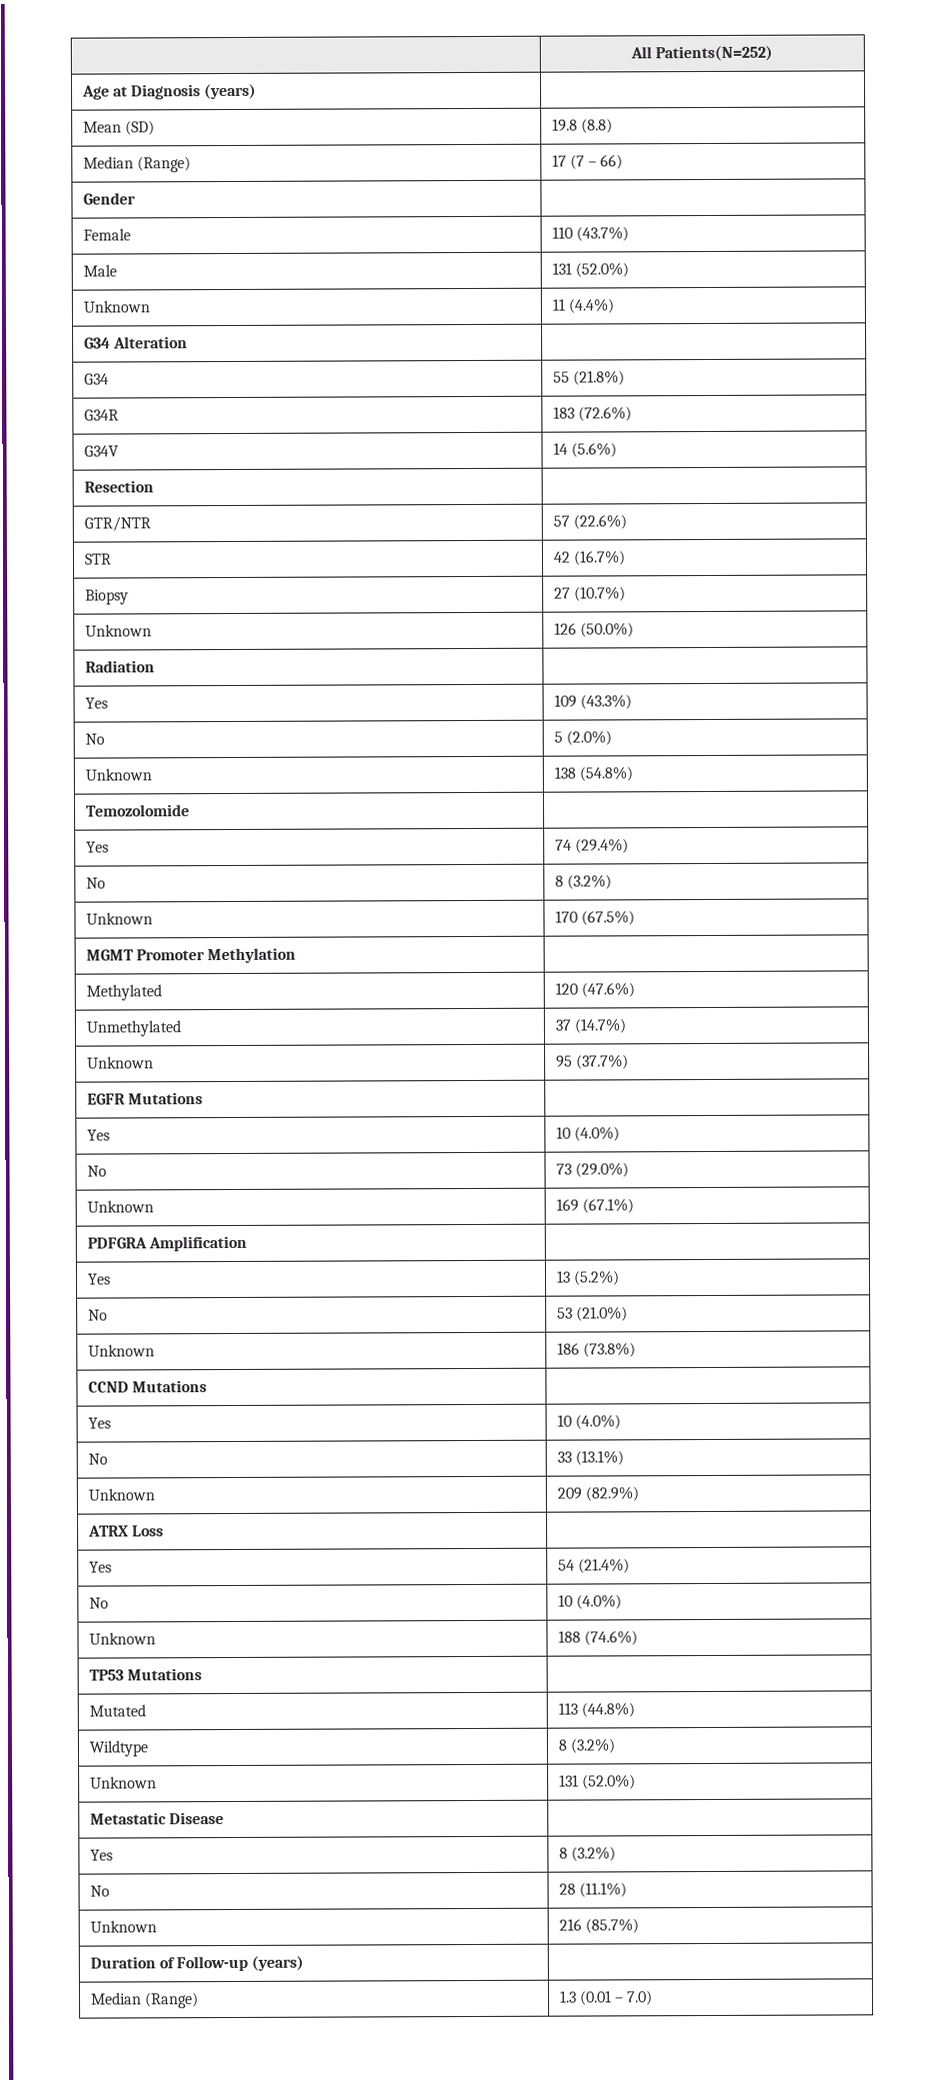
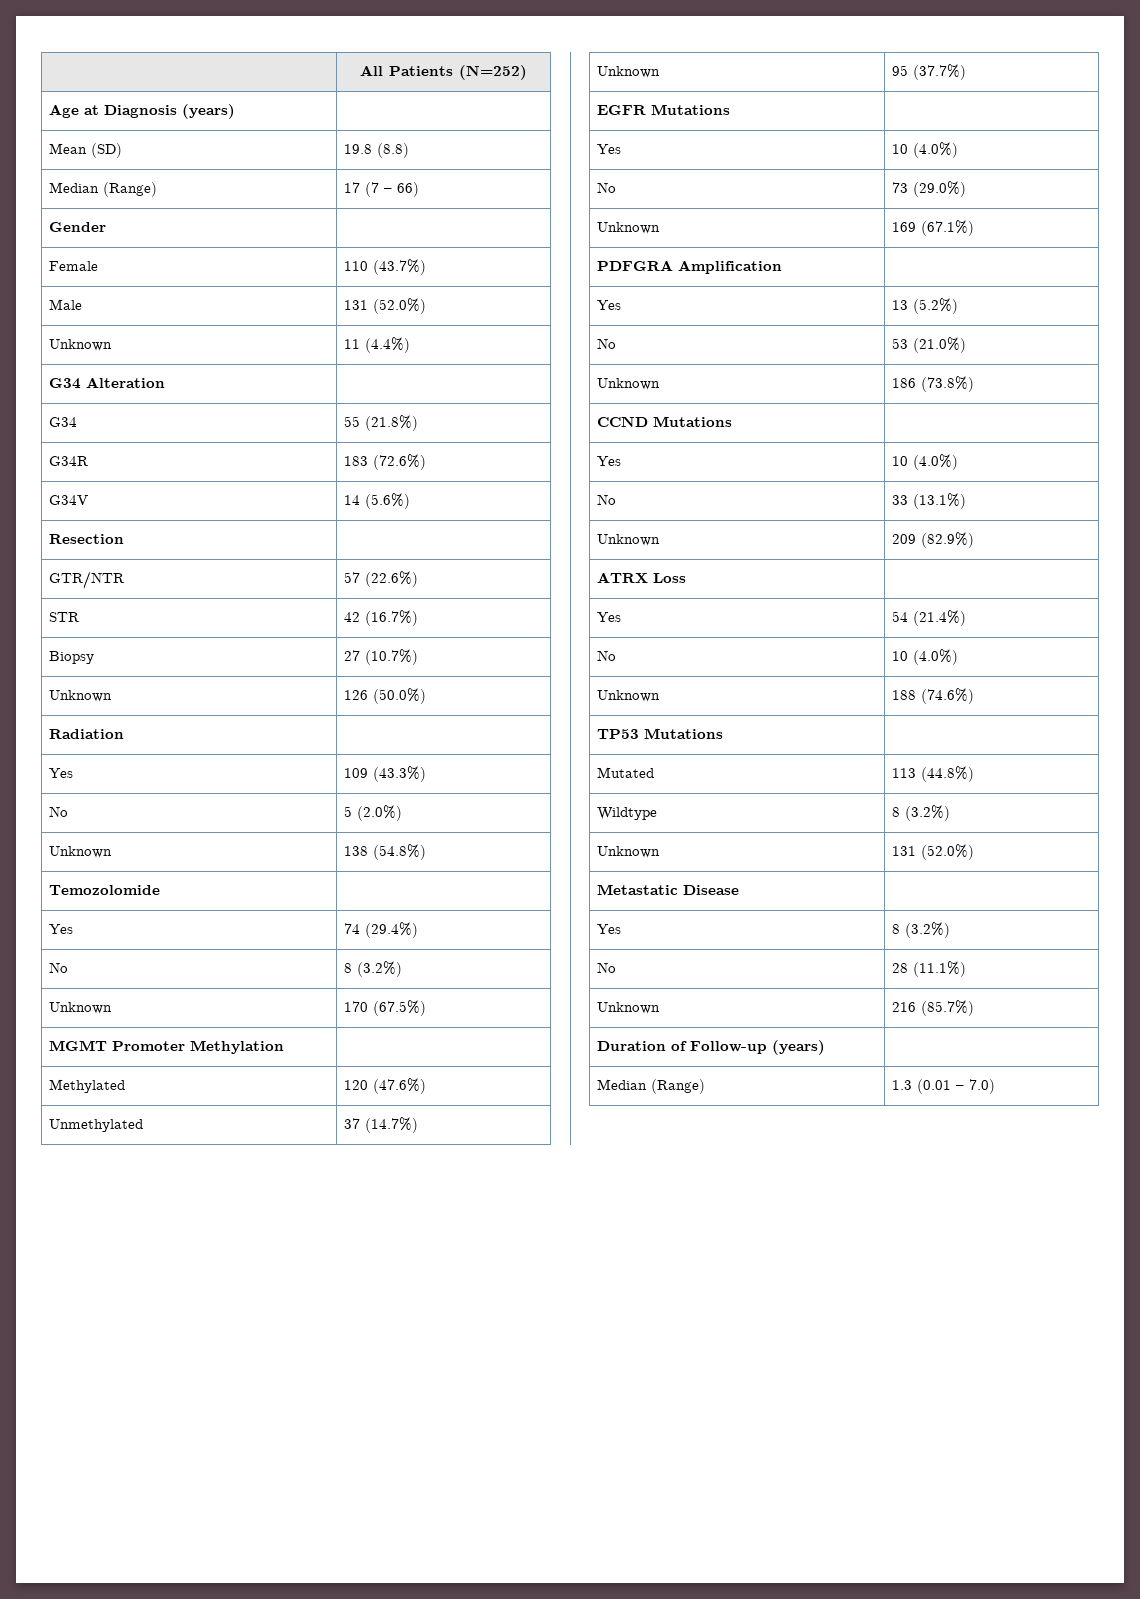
[655,45,774,62] Patients(N=252) -> [389,65,527,80] Patients (N=252)

